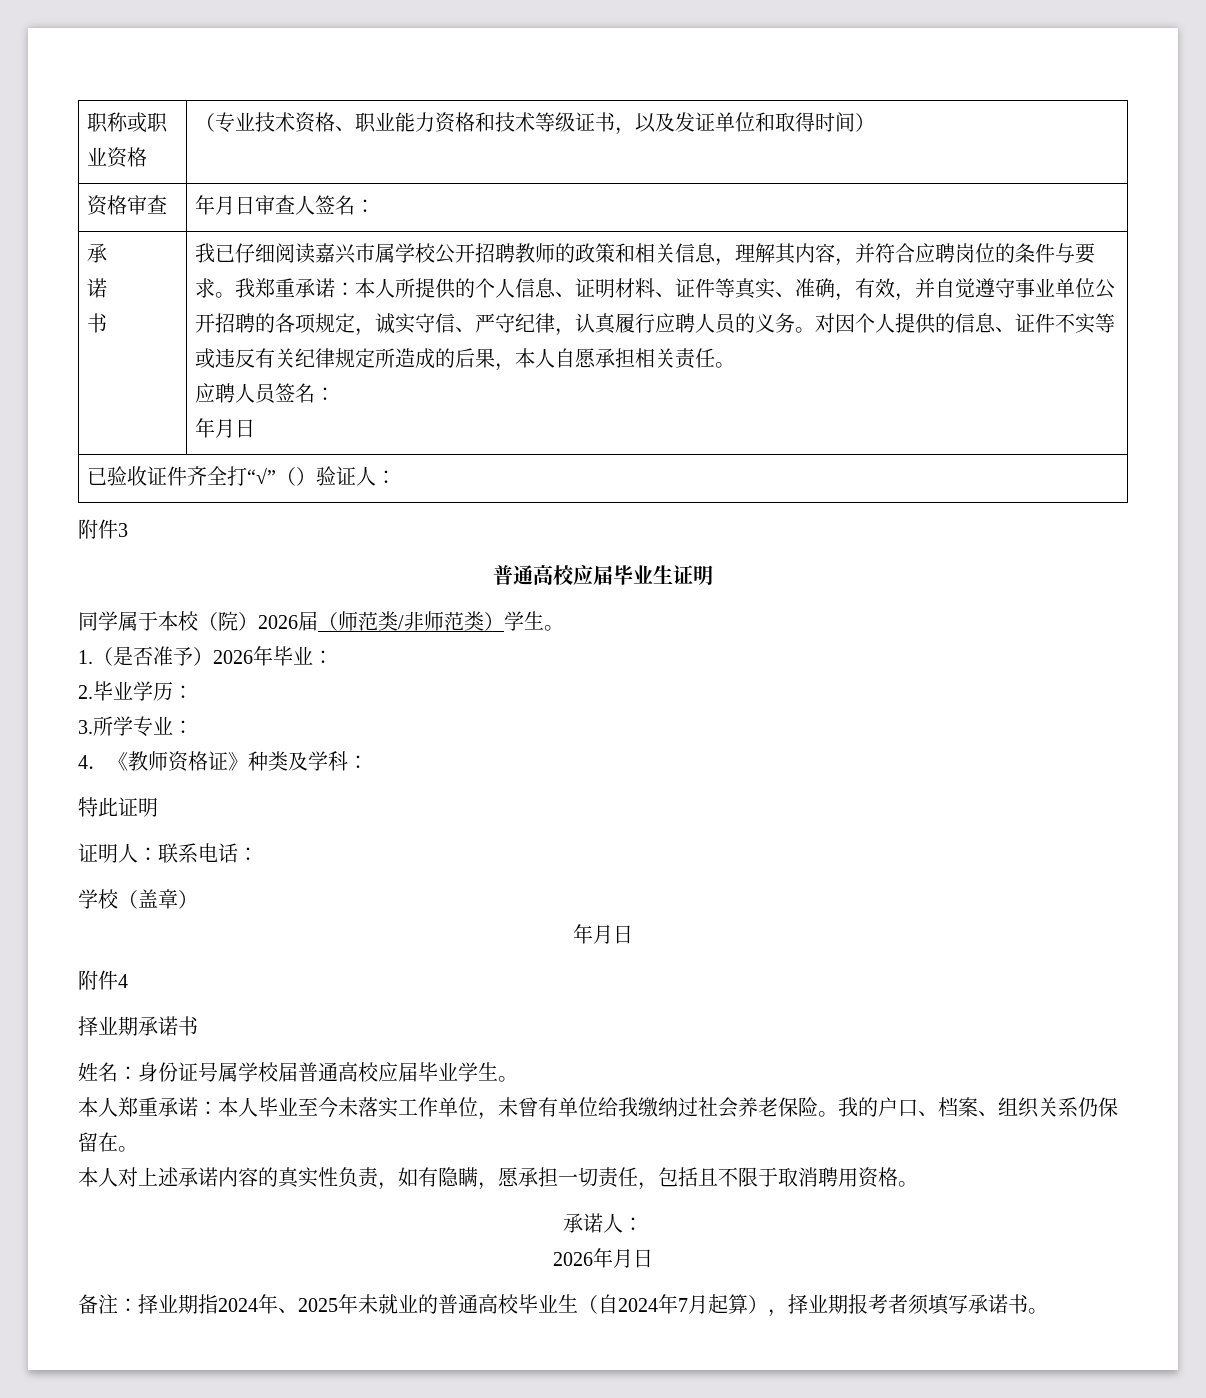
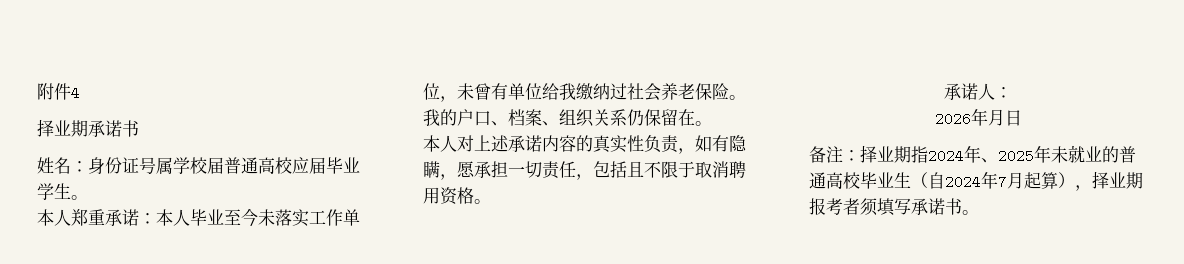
[87,112,169,133] [87,147,148,168] [195,112,876,135] [87,195,168,216] [195,195,376,215] [87,243,108,263] [87,278,108,298] [87,313,108,333] [195,243,1096,266] [195,278,1116,301] [195,313,1116,336] [195,348,736,371] [195,383,336,404] [195,418,256,438] [87,466,397,486] [78,519,128,539] [493,565,713,585] [78,611,564,631] [78,646,333,666] [78,681,193,701] [78,716,193,737] [78,751,368,772] [78,797,158,817] [78,843,258,863] [78,889,198,909] [573,924,633,944] 职称或职业资格 | （专业技术资格、职业能力资格和技术等级证书，以及发证单位和取得时间） // 资格审查 | 年月日审查人签名： // 承 // 诺 // 书 | 我已仔细阅读嘉兴市属学校公开招聘教师的政策和相关信息，理解其内容，并符合应聘岗位的条件与要求。我郑重承诺：本人所提供的个人信息、证明材料、证件等真实、准确，有效，并自觉遵守事业单位公开招聘的各项规定，诚实守信、严守纪律，认真履行应聘人员的义务。对因个人提供的信息、证件不实等或违反有关纪律规定所造成的后果，本人自愿承担相关责任。 // 应聘人员签名： // 年月日 // 已验收证件齐全打“√”（）验证人： // 附件3 // 普通高校应届毕业生证明 // 同学属于本校（院）2026届（师范类/非师范类）学生。 // 1.（是否准予）2026年毕业： // 2.毕业学历： // 3.所学专业： // 4．《教师资格证》种类及学科： // 特此证明 // 证明人：联系电话： // 学校（盖章） // 年月日 // -> (37, 91) none

